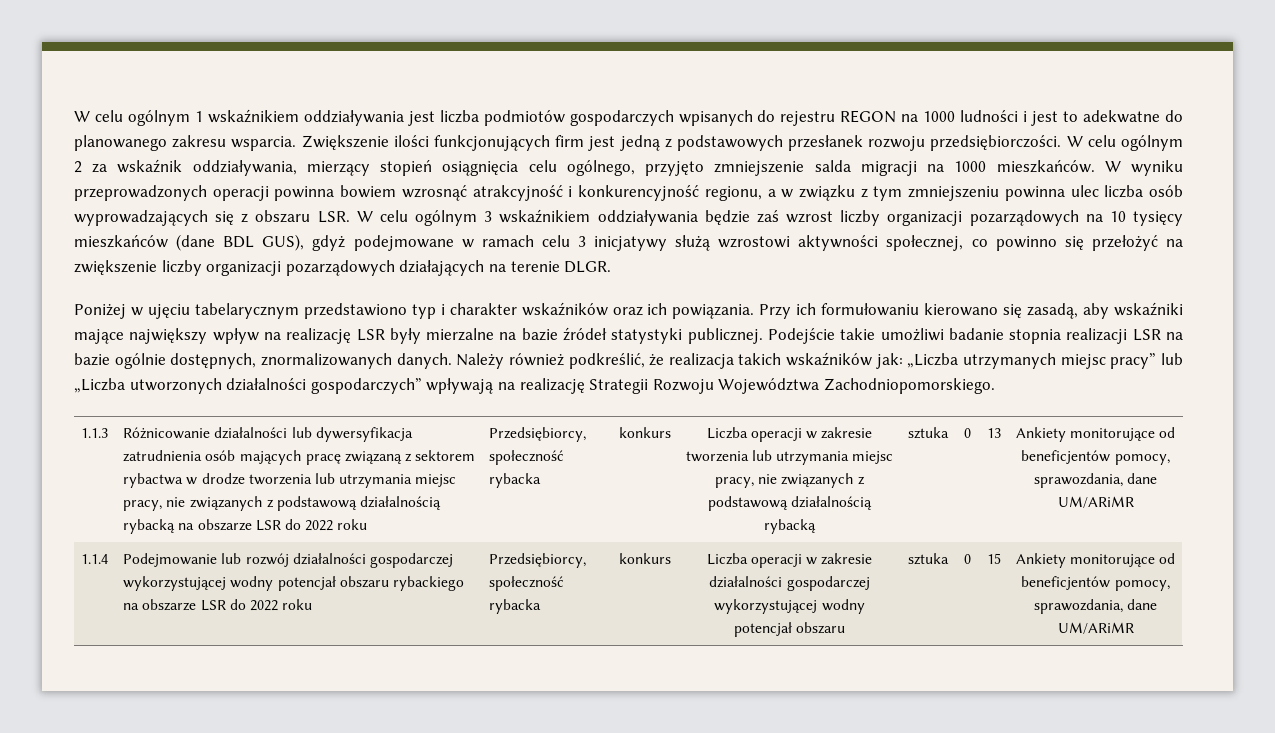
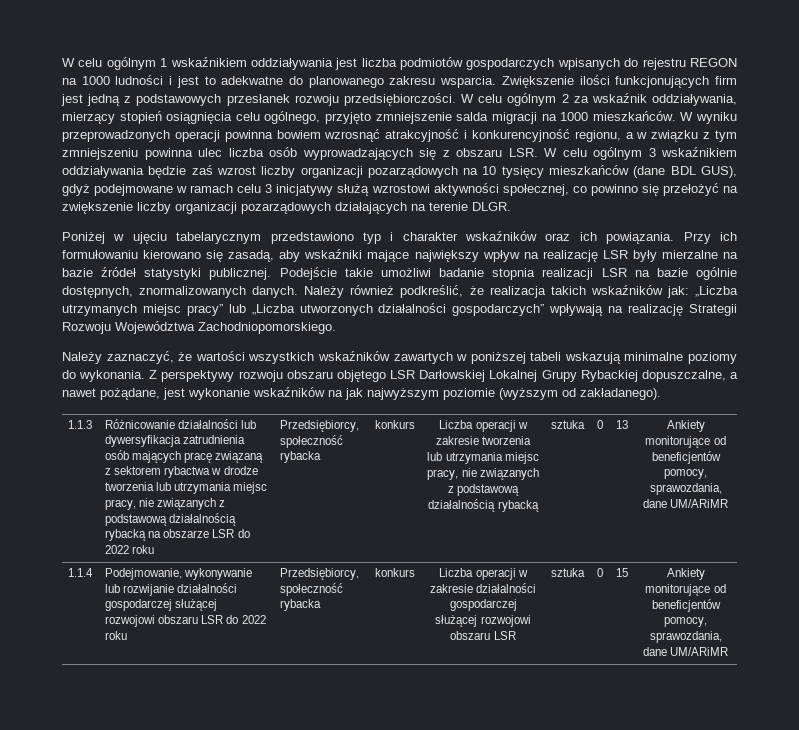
(995, 386) none -> [62,351,737,364] [62,370,738,382] [62,387,661,400] // Należy zaznaczyć, że wartości wszystkich wskaźników zawartych w poniższej tabeli wskazują minimalne poziomy do wykonania. Z perspektywy rozwoju obszaru objętego LSR Darłowskiej Lokalnej Grupy Rybackiej dopuszczalne, a nawet pożądane, jest wykonanie wskaźników na jak najwyższym poziomie (wyższym od zakładanego).
[123,553,454,568] [123,576,465,591] [123,599,197,611] Podejmowanie lub rozwój działalności gospodarczej wykorzystującej wodny potencjał obszaru rybackiego na obszarze -> [105,568,253,580] [105,583,238,596] [105,599,218,611] [105,615,199,627] Podejmowanie, wykonywanie lub rozwijanie działalności gospodarczej służącej rozwojowi obszaru
[714,599,865,614] [733,622,846,637] wykorzystującej wodny potencjał obszaru -> [435,615,531,627] [450,631,516,640] służącej rozwojowi obszaru LSR

